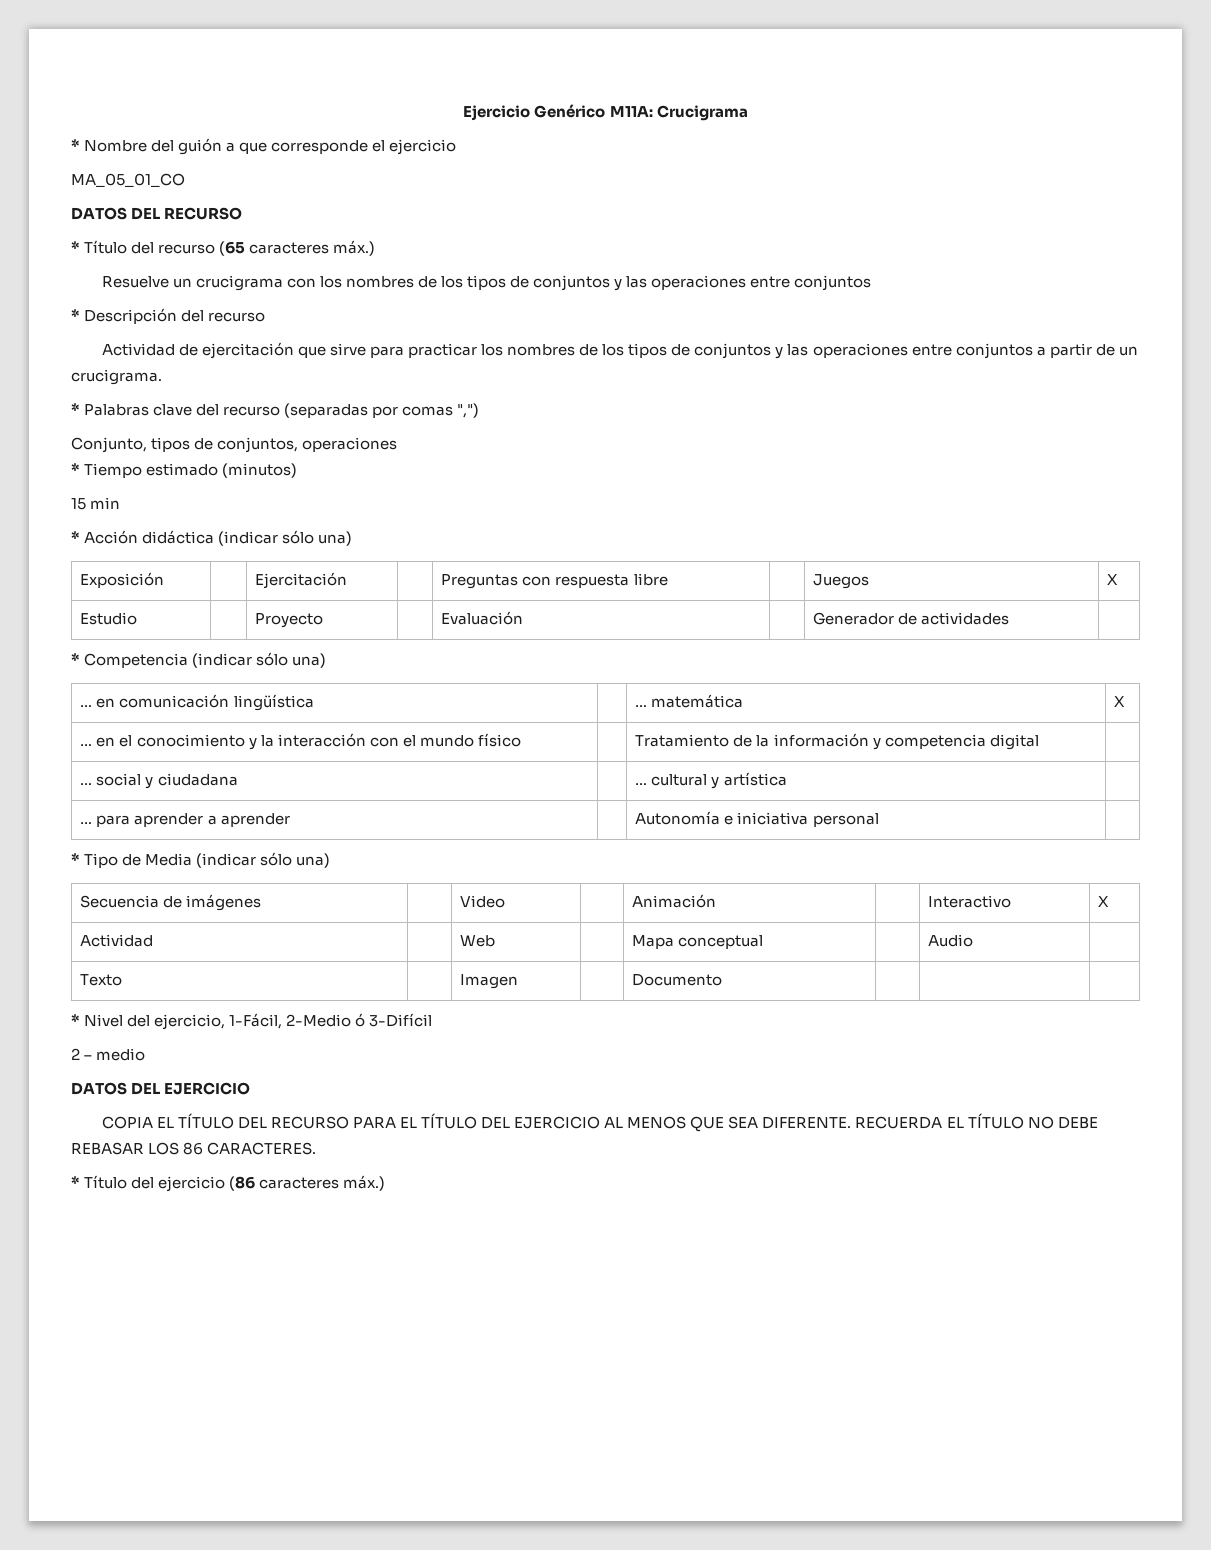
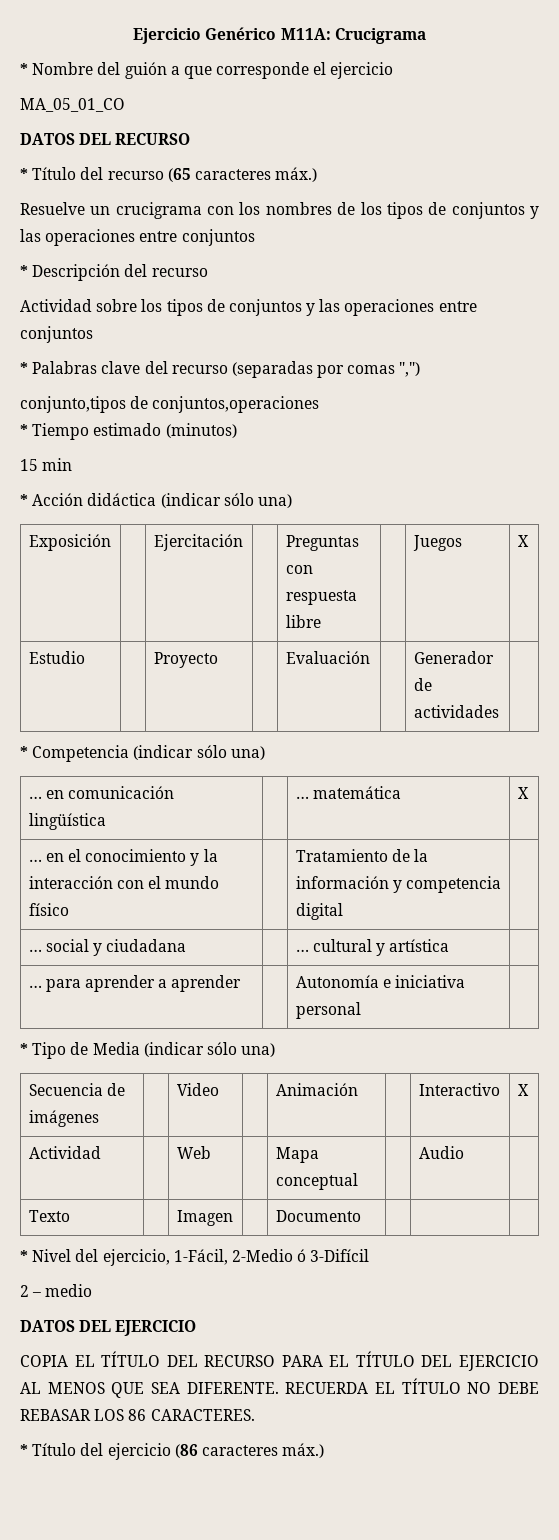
[178,342,1138,359] [71,369,162,385] de ejercitación que sirve para practicar los nombres de los tipos de conjuntos y las operaciones entre conjuntos a partir de un crucigrama. -> [96,299,477,316] [20,326,93,343] sobre los tipos de conjuntos y las operaciones entre conjuntos
[71,437,398,453] Conjunto, tipos de conjuntos, operaciones -> [20,396,320,413] conjunto,tipos de conjuntos,operaciones

